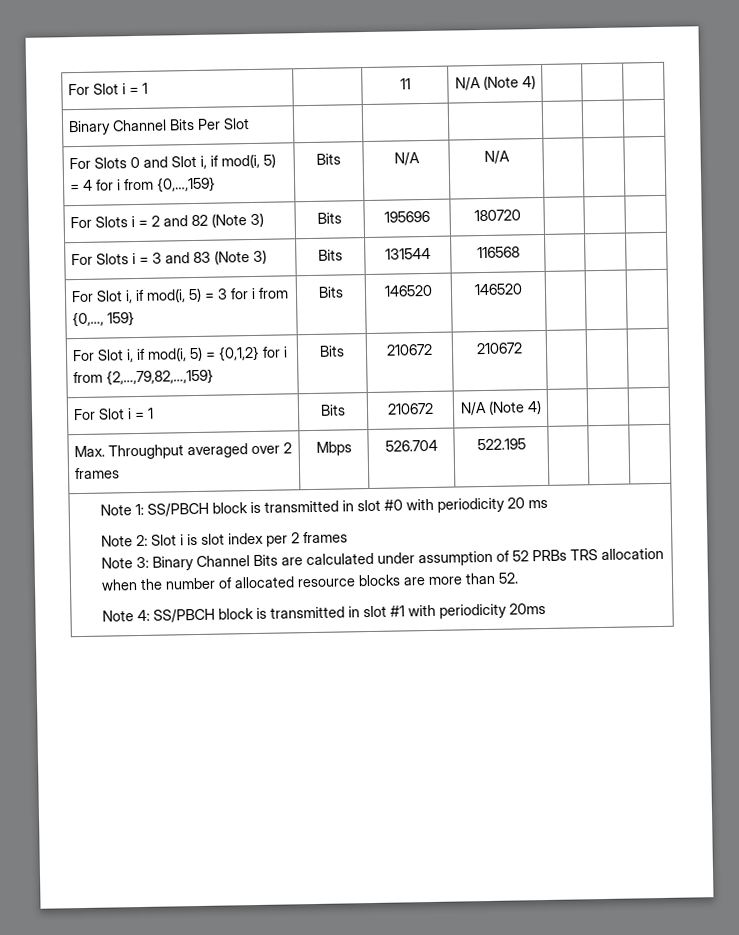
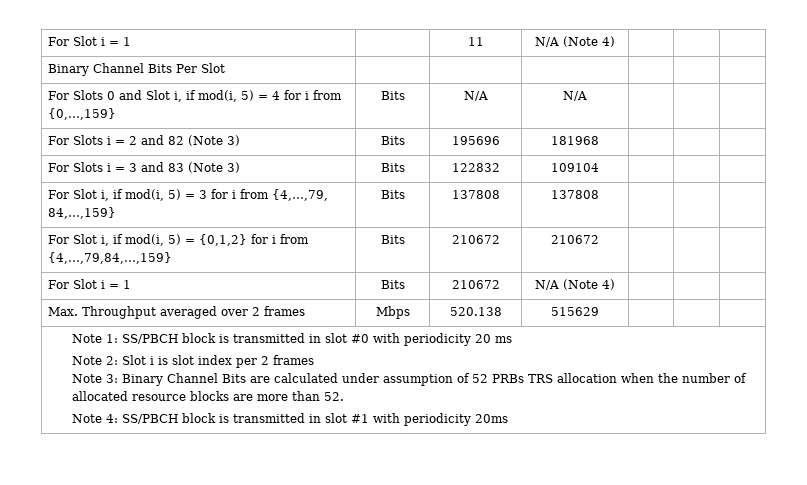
[473,209,521,222] 180720 -> [551,136,599,145] 181968
[385,247,431,260] [476,246,520,259] 131544 | 116568 -> [451,163,500,172] [551,163,599,172] 122832 | 109104
[72,311,136,328] [318,286,344,298] [384,284,433,297] [474,283,523,296] {0,…, 159} | Bits | 146520 | 146520 -> [271,189,328,201] [47,207,116,219] [380,190,405,199] [451,190,500,199] [551,190,599,199] {4,…,79, 84,…,159} | Bits | 137808 | 137808
[106,368,215,386] {2,…,79,82,…,159} -> [47,252,172,264] {4,…,79,84,…,159}
[384,439,438,452] [476,438,526,451] 526.704 | 522.195 -> [449,307,502,316] [551,307,599,316] 520.138 | 515629

